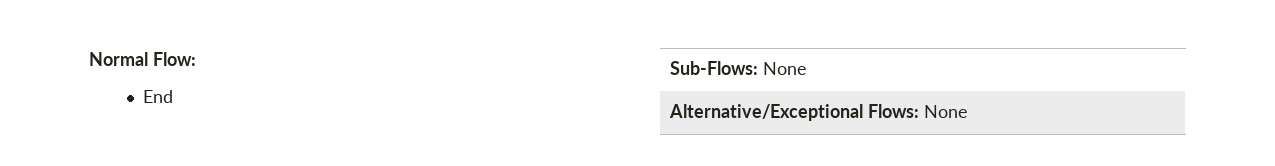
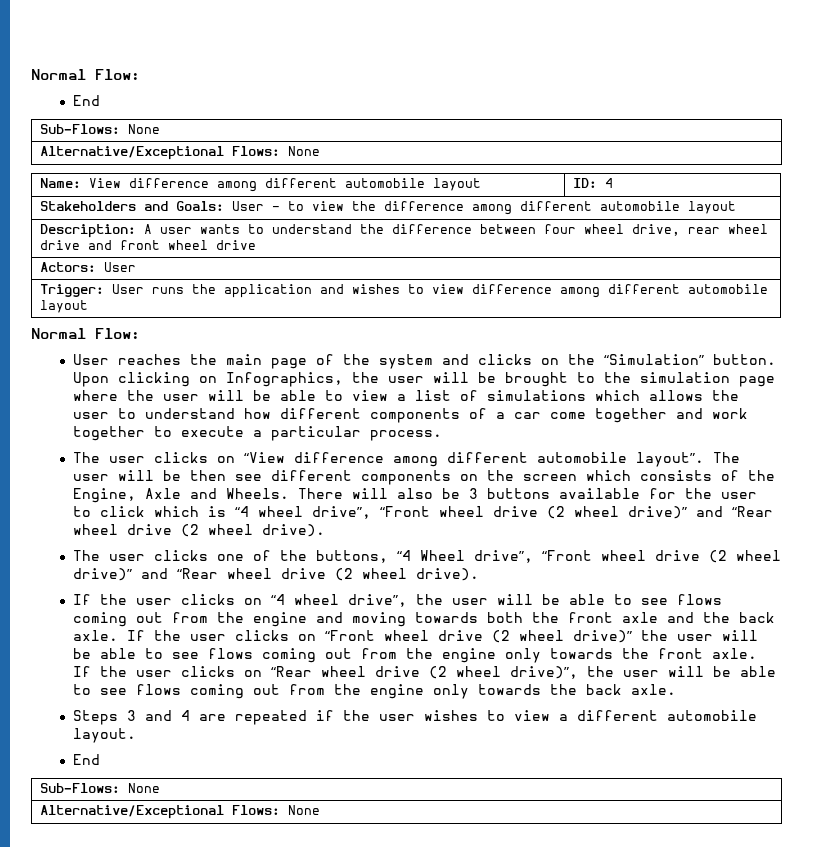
(969, 111) none -> [40,178,482,192] [573,178,614,188] [40,201,737,215] [40,224,769,238] [40,240,257,250] [40,262,137,272] [40,284,769,298] [40,300,89,313] [31,328,140,339] [72,354,776,369] [72,372,775,387] [72,390,739,401] [72,408,748,423] [72,426,442,441] [72,452,740,467] [72,470,775,485] [72,488,757,503] [72,506,773,519] [72,524,325,537] [72,550,781,563] [72,568,479,581] [72,594,722,607] [72,612,775,627] [72,630,758,643] [72,648,757,663] [72,666,776,679] [72,684,676,699] [72,710,757,725] [72,728,136,743] [72,754,100,765] [40,783,161,793] [40,805,321,819] // Name: View difference among different automobile layout | ID: 4 // Stakeholders and Goals: User – to view the difference among different automobile layout // Description: A user wants to understand the difference between four wheel drive, rear wheel drive and front wheel drive // Actors: User // Trigger: User runs the application and wishes to view difference among different automobile layout // Normal Flow: // User reaches the main page of the system and clicks on the “Simulation” button. Upon clicking on Infographics, the user will be brought to the simulation page where the user will be able to view a list of simulations which allows the user to understand how different components of a car come together and work together to execute a particular process. // The user clicks on “View difference among different automobile layout”. The user will be then see different components on the screen which consists of the Engine, Axle and Wheels. There will also be 3 buttons available for the user to click which is “4 wheel drive”, “Front wheel drive (2 wheel drive)” and “Rear wheel drive (2 wheel drive). // The user clicks one of the buttons, “4 Wheel drive”, “Front wheel drive (2 wheel drive)” and “Rear wheel drive (2 wheel drive). // If the user clicks on “4 wheel drive”, the user will be able to see flows coming out from the engine and moving towards both the front axle and the back axle. If the user clicks on “Front wheel drive (2 wheel drive)” the user will be able to see flows coming out from the engine only towards the front axle. If the user clicks on “Rear wheel drive (2 wheel drive)”, the user will be able to see flows coming out from the engine only towards the back axle. // Steps 3 and 4 are repeated if the user wishes to view a different automobile layout. // End // Sub-Flows: None // Alternative/Exceptional Flows: None

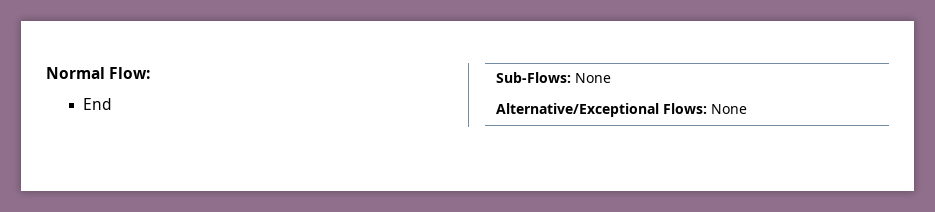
[40,178,482,192] [573,178,614,188] [40,201,737,215] [40,224,769,238] [40,240,257,250] [40,262,137,272] [40,284,769,298] [40,300,89,313] [31,328,140,339] [72,354,776,369] [72,372,775,387] [72,390,739,401] [72,408,748,423] [72,426,442,441] [72,452,740,467] [72,470,775,485] [72,488,757,503] [72,506,773,519] [72,524,325,537] [72,550,781,563] [72,568,479,581] [72,594,722,607] [72,612,775,627] [72,630,758,643] [72,648,757,663] [72,666,776,679] [72,684,676,699] [72,710,757,725] [72,728,136,743] [72,754,100,765] [40,783,161,793] [40,805,321,819] // Name: View difference among different automobile layout | ID: 4 // Stakeholders and Goals: User – to view the difference among different automobile layout // Description: A user wants to understand the difference between four wheel drive, rear wheel drive and front wheel drive // Actors: User // Trigger: User runs the application and wishes to view difference among different automobile layout // Normal Flow: // User reaches the main page of the system and clicks on the “Simulation” button. Upon clicking on Infographics, the user will be brought to the simulation page where the user will be able to view a list of simulations which allows the user to understand how different components of a car come together and work together to execute a particular process. // The user clicks on “View difference among different automobile layout”. The user will be then see different components on the screen which consists of the Engine, Axle and Wheels. There will also be 3 buttons available for the user to click which is “4 wheel drive”, “Front wheel drive (2 wheel drive)” and “Rear wheel drive (2 wheel drive). // The user clicks one of the buttons, “4 Wheel drive”, “Front wheel drive (2 wheel drive)” and “Rear wheel drive (2 wheel drive). // If the user clicks on “4 wheel drive”, the user will be able to see flows coming out from the engine and moving towards both the front axle and the back axle. If the user clicks on “Front wheel drive (2 wheel drive)” the user will be able to see flows coming out from the engine only towards the front axle. If the user clicks on “Rear wheel drive (2 wheel drive)”, the user will be able to see flows coming out from the engine only towards the back axle. // Steps 3 and 4 are repeated if the user wishes to view a different automobile layout. // End // Sub-Flows: None // Alternative/Exceptional Flows: None -> (748, 109) none

